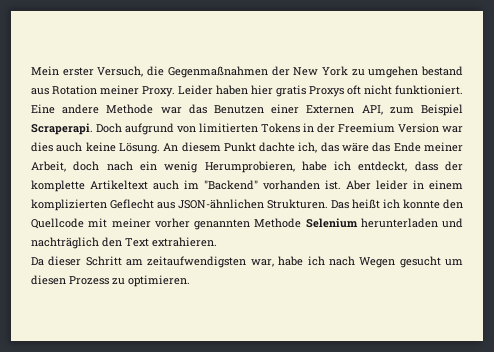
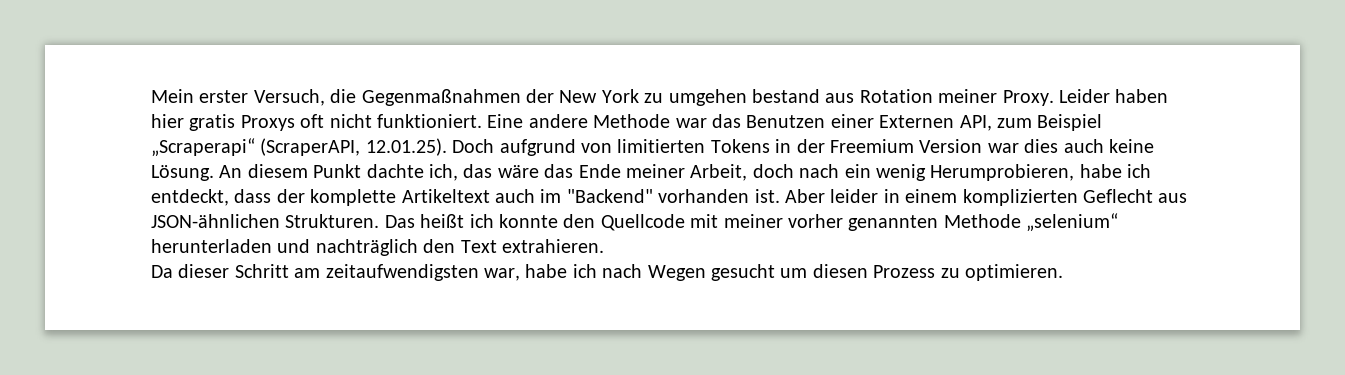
[31,123,93,135] Scraperapi. -> [151,138,447,157] „Scraperapi“ (ScraperAPI, 12.01.25).
[305,218,358,228] Selenium -> [1026,213,1119,232] „selenium“

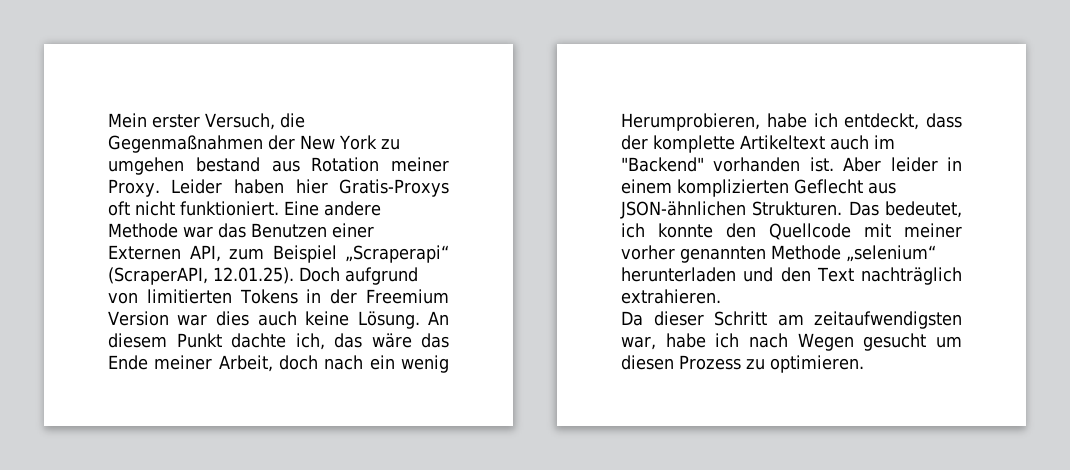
[189,114,295,131] gratis Proxys -> [339,179,449,197] Gratis-Proxys
[420,214,465,228] heißt -> [885,201,962,218] bedeutet,
[315,239,418,256] nachträglich -> (774, 274) none
(497, 246) none -> [861,267,962,285] nachträglich

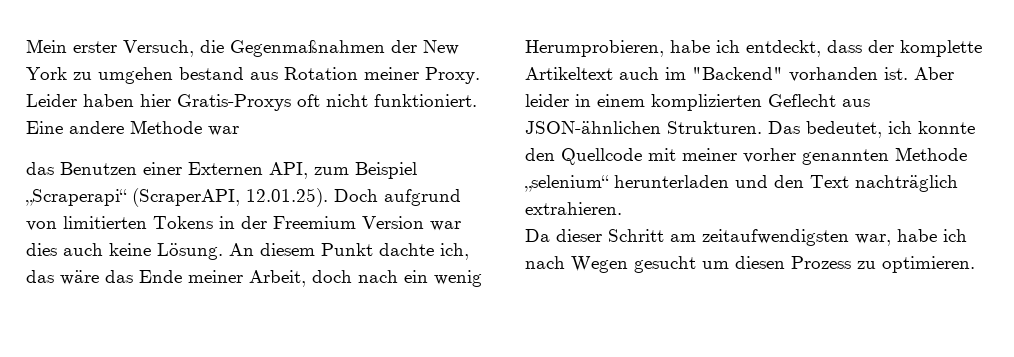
(213, 232) none -> (239, 131) //

